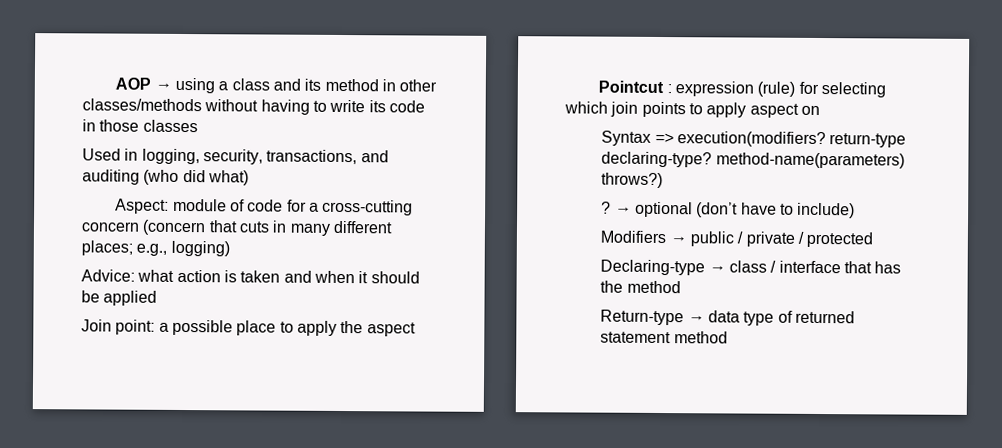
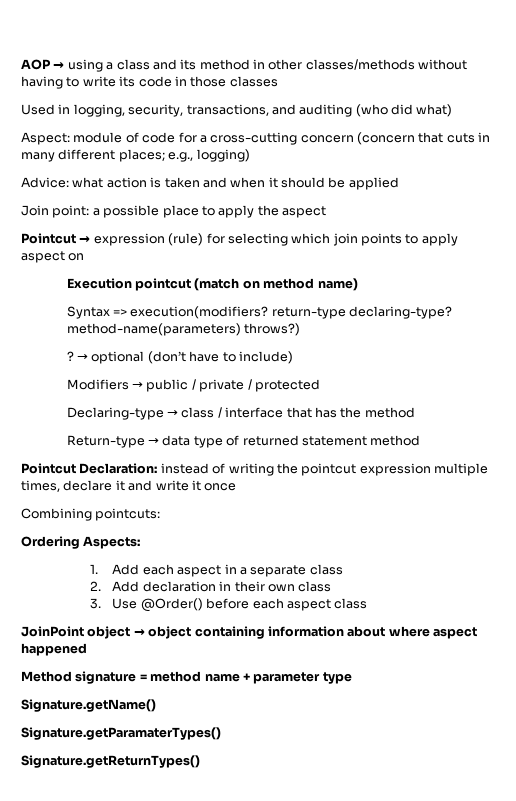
[666,84,672,94] : -> [79,236,91,243] →
(820, 110) none -> [66,278,358,291] // Execution pointcut (match on method name)
(728, 337) none -> [21,463,488,476] [21,480,237,492] [21,508,161,521] [21,536,141,549] [89,564,343,577] [89,581,332,592] [89,598,368,612] [21,626,477,639] [21,643,87,656] [21,671,352,684] [21,699,156,712] [21,727,221,740] [21,755,200,768] // Pointcut Declaration: instead of writing the pointcut expression multiple times, declare it and write it once // Combining pointcuts: // Ordering Aspects: // 1. Add each aspect in a separate class // 2. Add declaration in their own class // 3. Use @Order() before each aspect class // JoinPoint object → object containing information about where aspect happened // Method signature = method name + parameter type // Signature.getName() // Signature.getParamaterTypes() // Signature.getReturnTypes()

